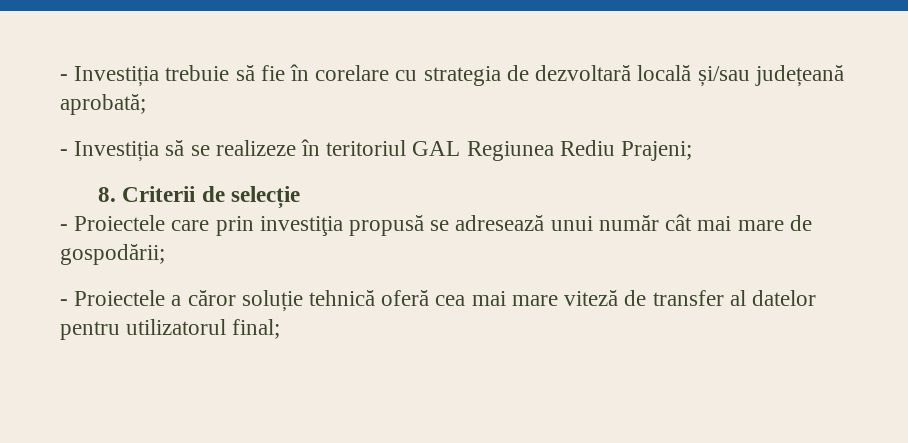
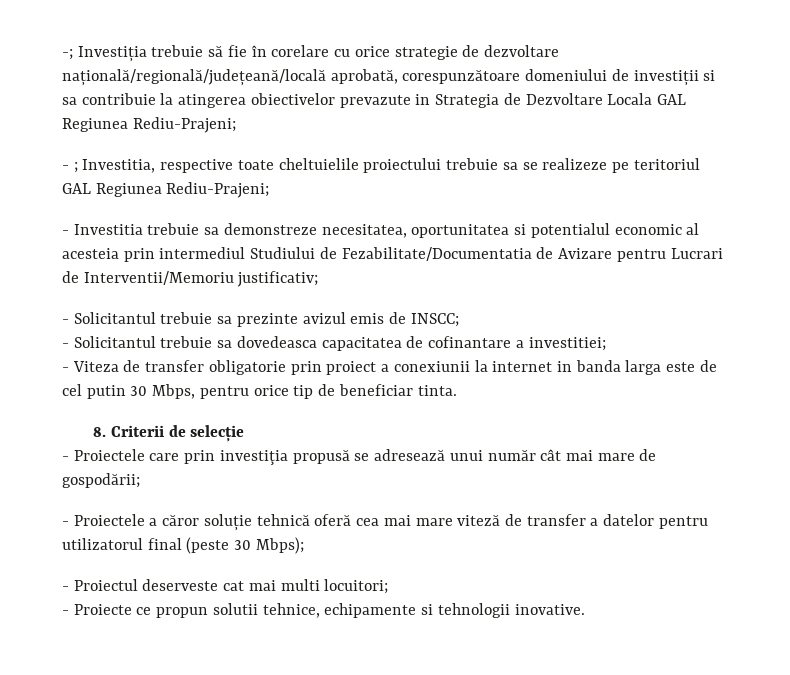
[60,74,68,81] - -> [62,49,73,60] -;
[423,65,844,87] [60,94,146,115] [60,140,185,162] strategia de dezvoltară locală și/sau județeană aprobată; // - Investiția să -> [354,45,559,60] [62,69,716,86] [62,93,686,108] [62,117,236,133] [62,158,518,173] orice strategie de dezvoltare națională/regională/județeană/locală aprobată, corespunzătoare domeniului de investiții si sa contribuie la atingerea obiectivelor prevazute in Strategia de Dezvoltare Locala GAL Regiunea Rediu-Prajeni; // - ; Investitia, respective toate cheltuielile proiectului trebuie sa
[301,139,321,156] în -> [611,162,629,173] pe
[559,140,693,161] Rediu Prajeni; -> [166,182,270,198] [62,223,700,238] [62,247,723,262] [62,271,319,287] [62,312,459,327] [62,336,606,351] [62,360,717,375] [62,384,457,399] Rediu-Prajeni; // - Investitia trebuie sa demonstreze necesitatea, oportunitatea si potentialul economic al acesteia prin intermediul Studiului de Fezabilitate/Documentatia de Avizare pentru Lucrari de Interventii/Memoriu justificativ; // - Solicitantul trebuie sa prezinte avizul emis de INSCC; // - Solicitantul trebuie sa dovedeasca capacitatea de cofinantare a investitiei; // - Viteza de transfer obligatorie prin proiect a conexiunii la internet in banda larga este de cel putin 30 Mbps, pentru orice tip de beneficiar tinta.
[729,290,746,306] al -> [590,518,599,526] a
[232,319,281,339] final; -> [147,537,304,554] [62,579,389,594] [62,603,585,618] final (peste 30 Mbps); // - Proiectul deserveste cat mai multi locuitori; // - Proiecte ce propun solutii tehnice, echipamente si tehnologii inovative.

